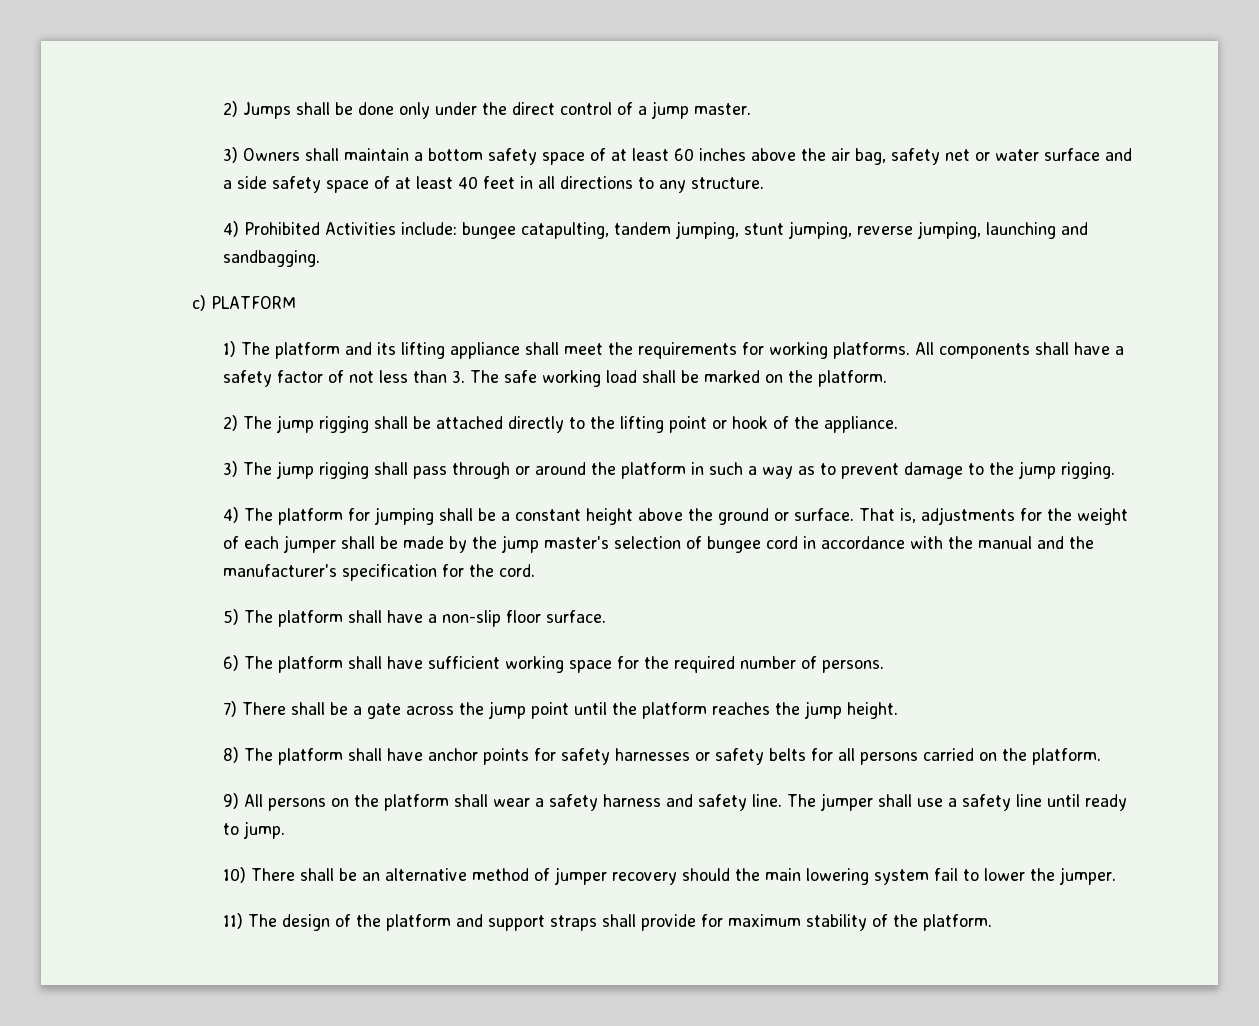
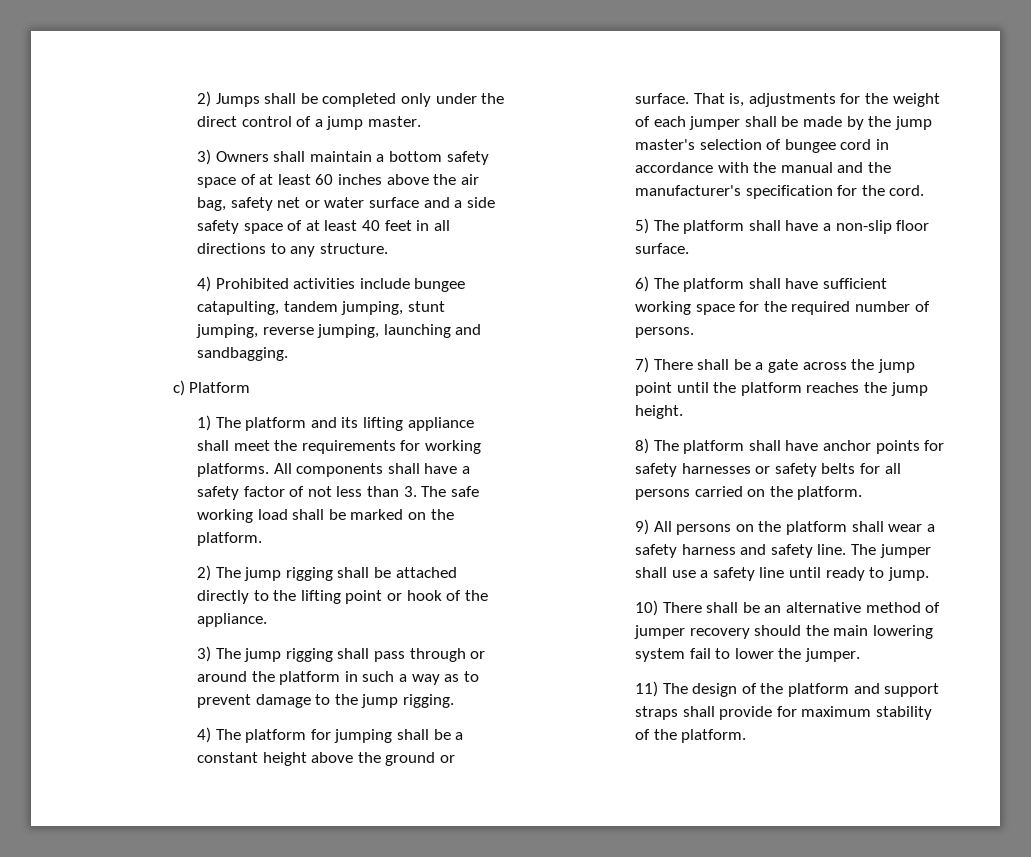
[358,102,395,115] done -> [322,93,397,107] completed
[325,222,458,235] Activities include: -> [293,278,410,289] activities include
[211,296,297,309] PLATFORM -> [189,382,251,393] Platform

